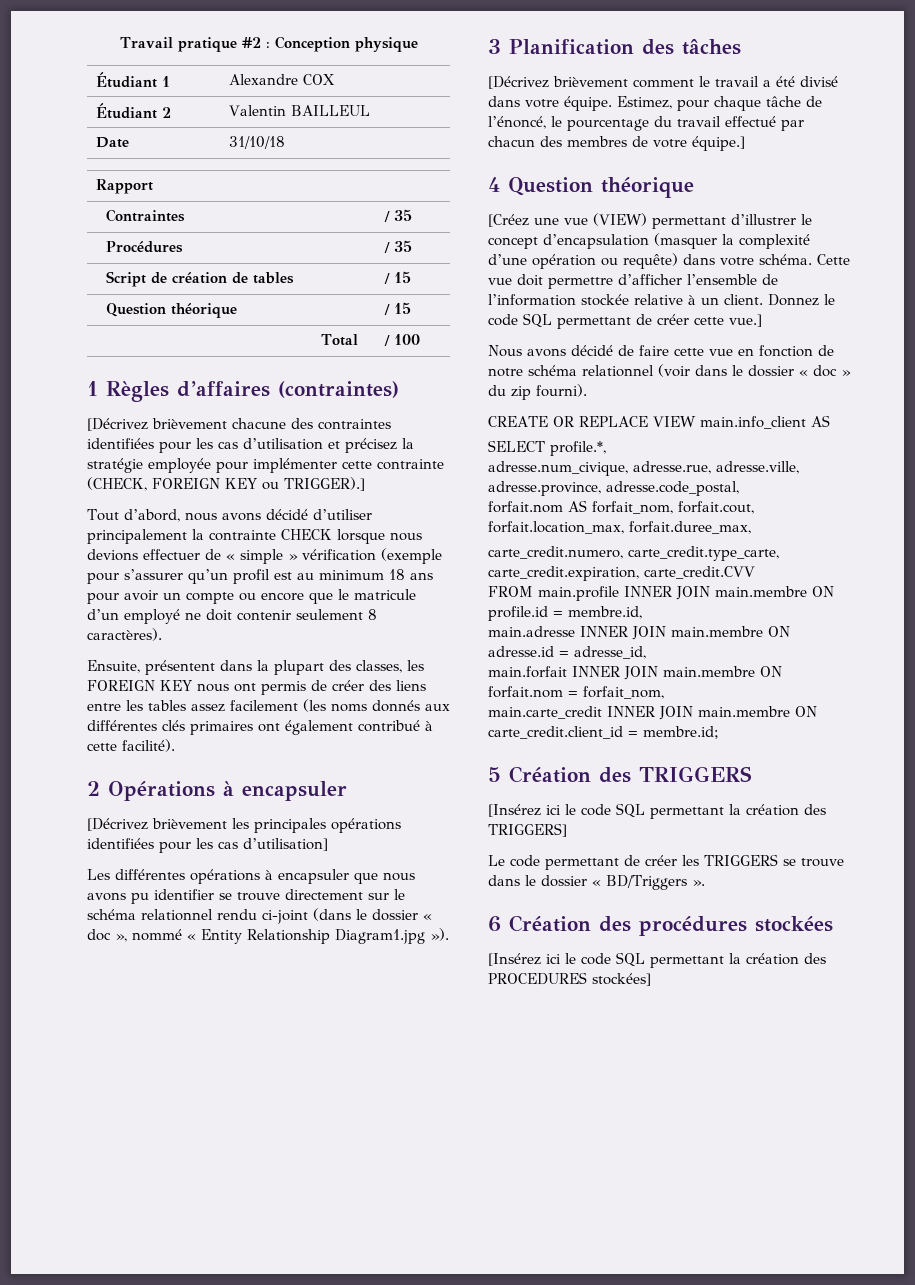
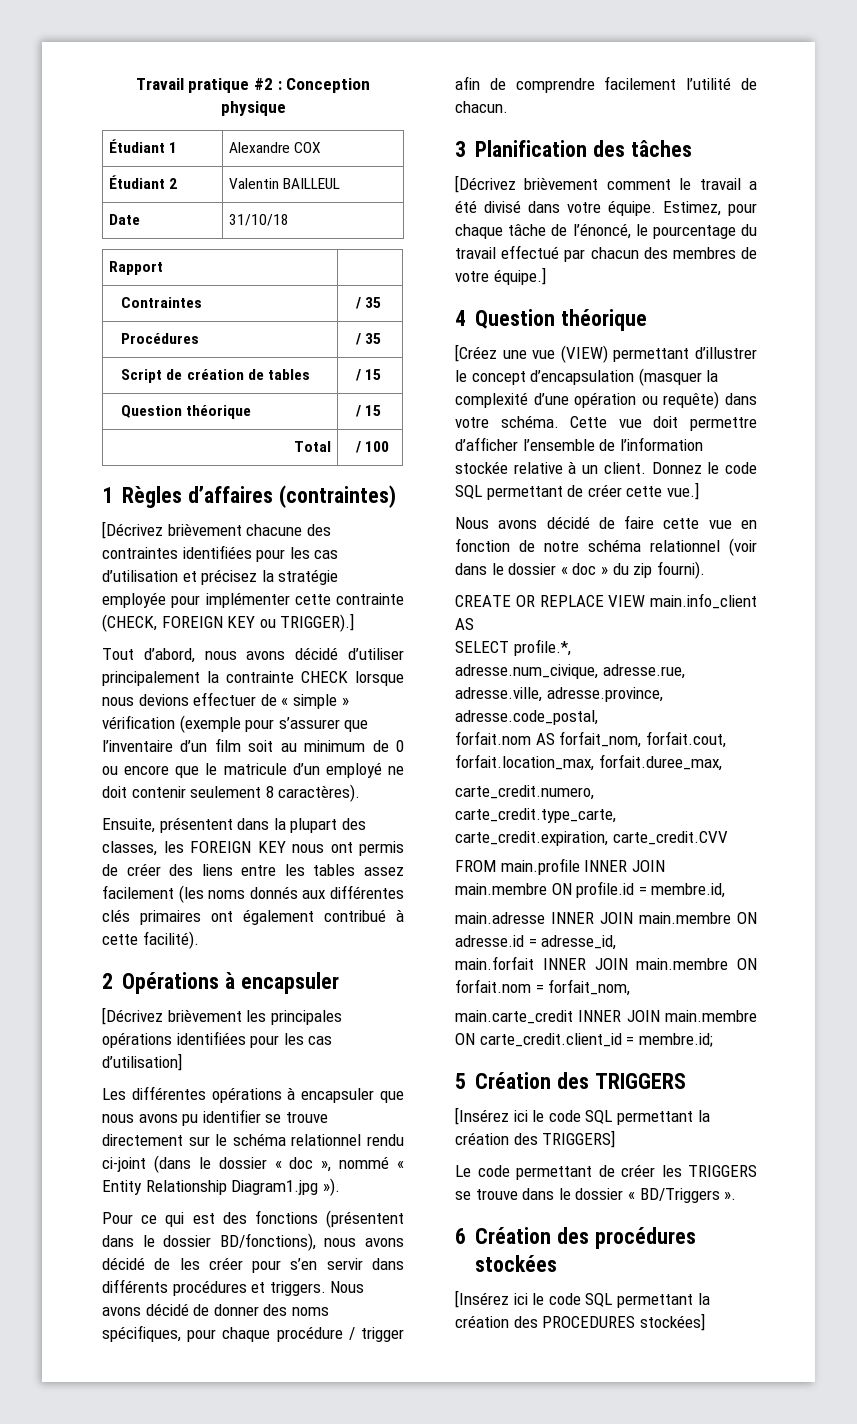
[188,569,433,584] [87,590,234,604] qu’un profil est au minimum 18 ans pour avoir un compte -> [344,720,369,732] [102,738,404,752] que l’inventaire d’un film soit au minimum de 0
(449, 934) none -> [102,1210,404,1228] [102,1233,404,1251] [102,1257,404,1273] [102,1279,365,1296] [102,1303,329,1316] [102,1325,404,1342] [455,76,757,93] [455,101,508,113] // Pour ce qui est des fonctions (présentent dans le dossier BD/fonctions), nous avons décidé de les créer pour s’en servir dans différents procédures et triggers. Nous avons décidé de donner des noms spécifiques, pour chaque procédure / trigger afin de comprendre facilement l’utilité de chacun.

